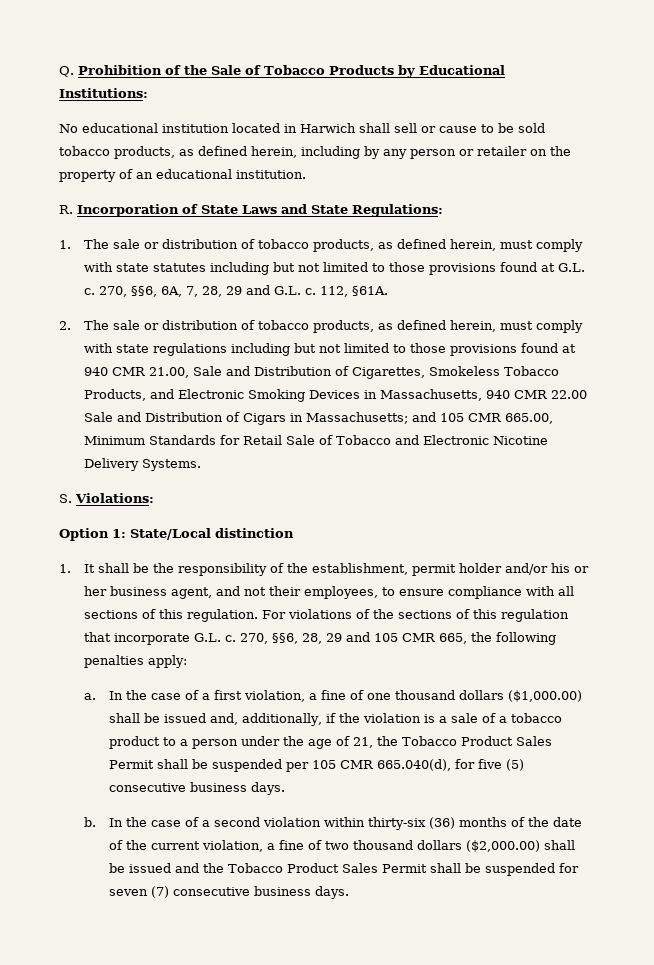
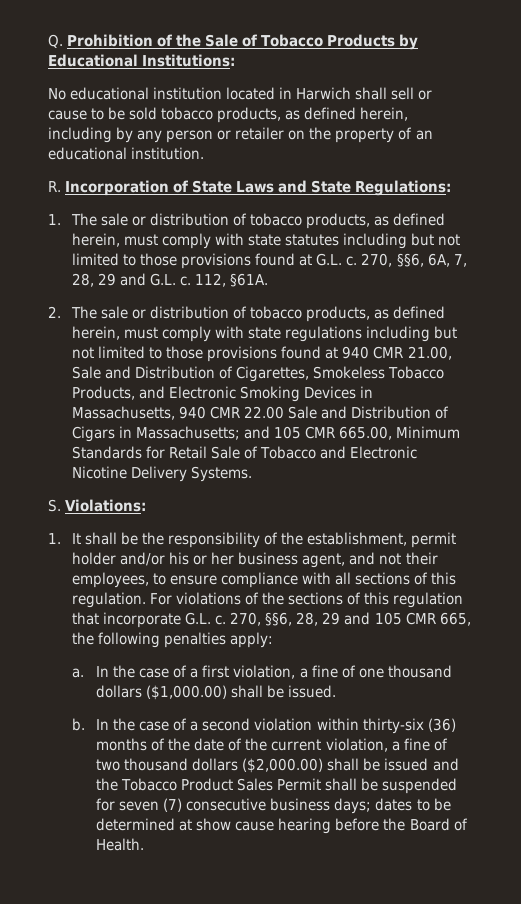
[59,528,294,541] // Option 1: State/Local distinction -> (147, 505) none
[164,713,563,726] [109,736,553,749] [109,759,525,772] [109,782,286,795] issued and, additionally, if the violation is a sale of a tobacco product to a person under the age of 21, the Tobacco Product Sales Permit shall be suspended per 105 CMR 665.040(d), for five (5) consecutive business days. -> [288,685,337,698] issued.
[315,886,350,899] days. -> [334,798,451,814] [96,818,468,834] [96,838,145,851] days; dates to be determined at show cause hearing before the Board of Health.

